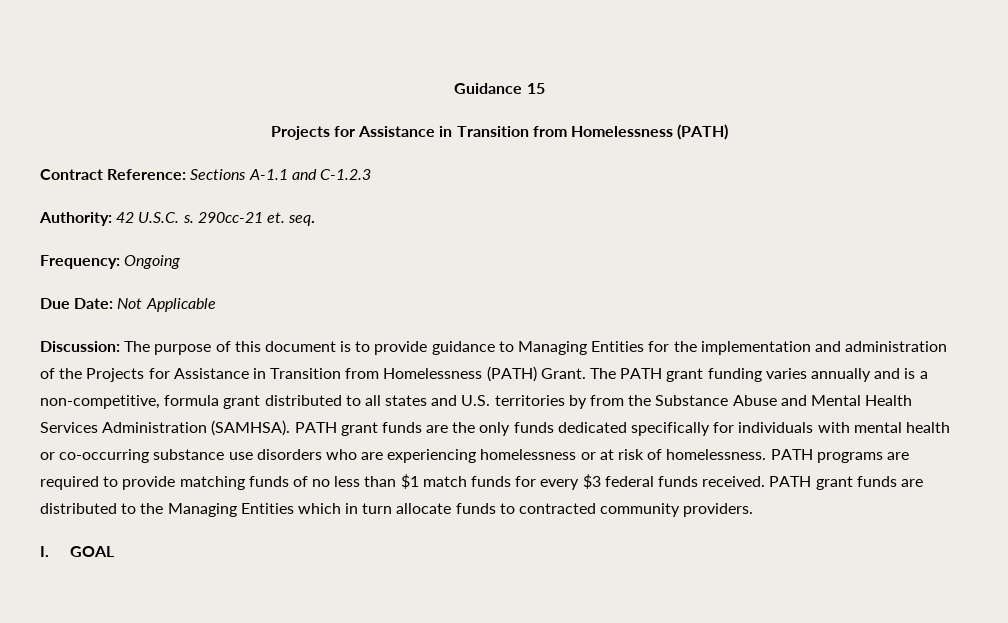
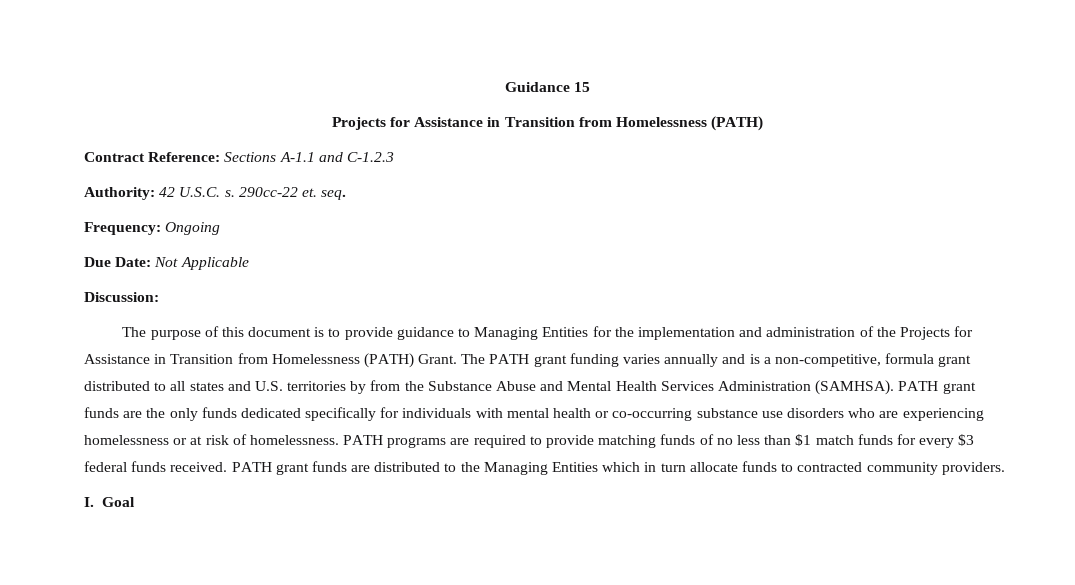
[197,212,263,223] 290cc-21 -> [238,187,298,197] 290cc-22
(120, 346) none -> (159, 297) //
[69,546,115,557] GOAL -> [102,497,136,507] Goal

